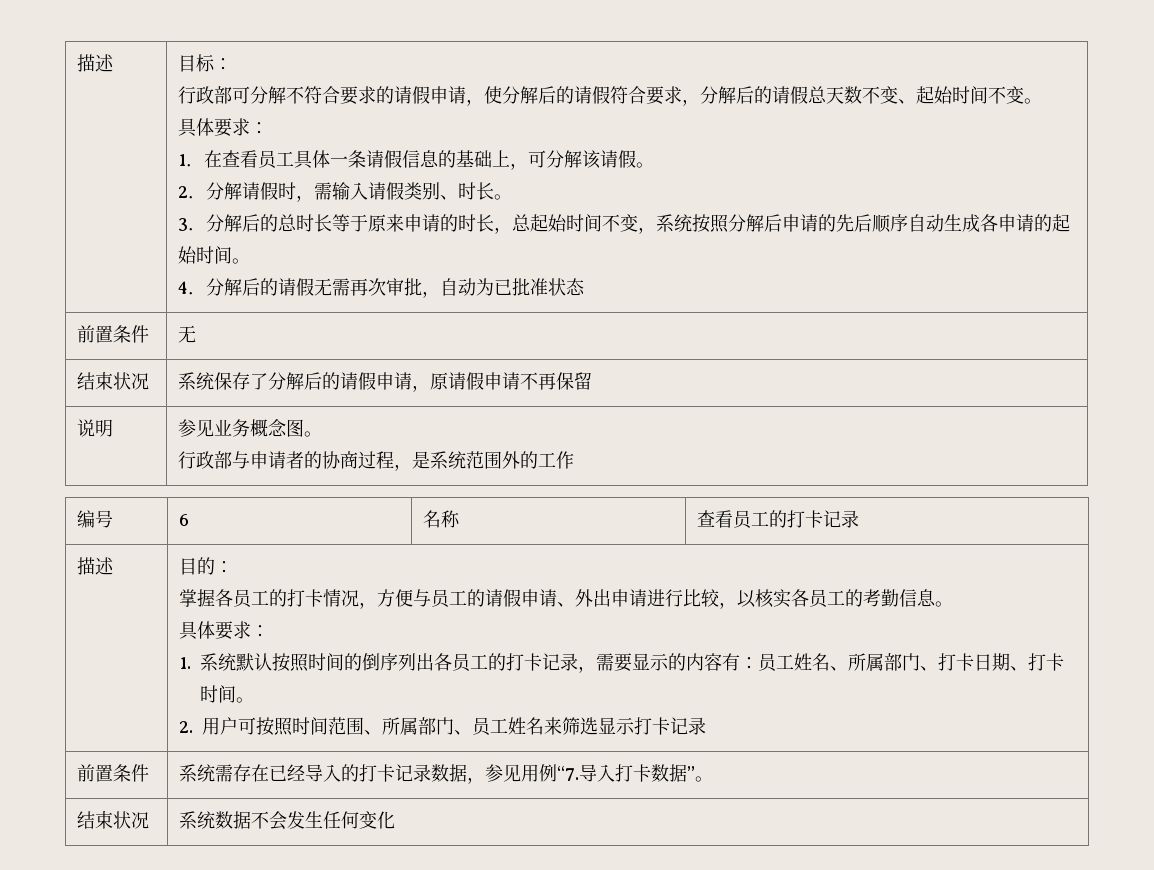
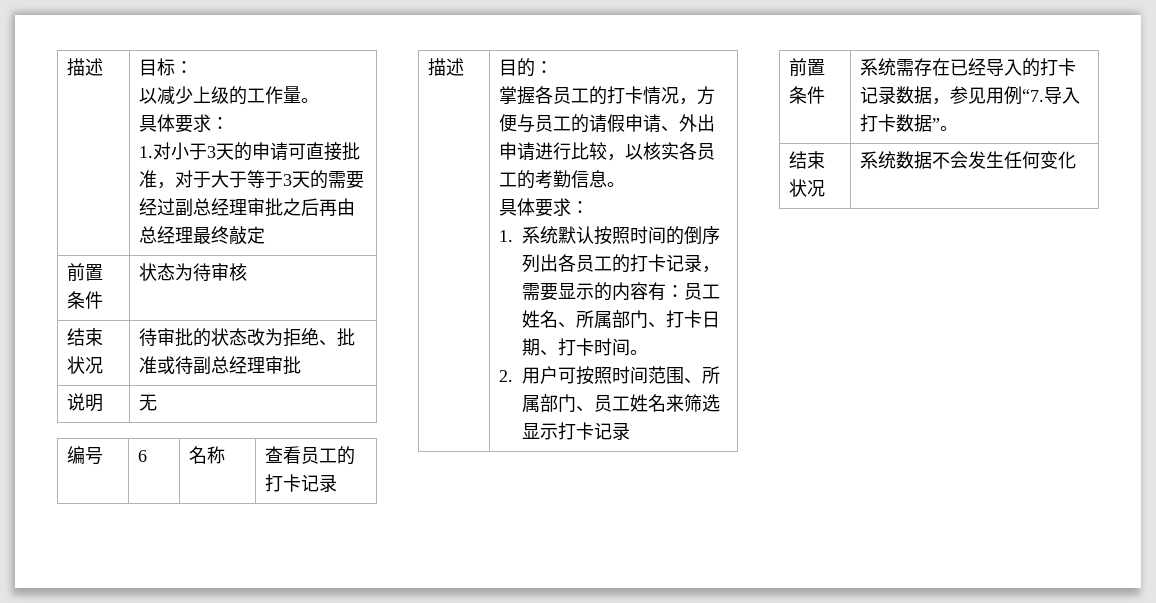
[178,86,1043,106] [178,118,269,137] [178,150,655,170] [178,182,513,202] [178,214,1071,234] [178,246,251,264] [178,278,586,298] [77,325,150,343] [178,325,197,343] [77,372,150,390] [178,372,593,392] [77,419,114,437] [178,419,323,437] [178,451,575,471] 行政部可分解不符合要求的请假申请，使分解后的请假符合要求，分解后的请假总天数不变、起始时间不变。 // 具体要求： // 1．在查看员工具体一条请假信息的基础上，可分解该请假。 // 2．分解请假时，需输入请假类别、时长。 // 3．分解后的总时长等于原来申请的时长，总起始时间不变，系统按照分解后申请的先后顺序自动生成各申请的起始时间。 // 4．分解后的请假无需再次审批，自动为已批准状态 // 前置条件 | 无 // 结束状况 | 系统保存了分解后的请假申请，原请假申请不再保留 // 说明 | 参见业务概念图。 // 行政部与申请者的协商过程，是系统范围外的工作 -> [138,86,319,105] [138,114,229,133] [138,142,360,161] [138,170,364,189] [138,198,355,217] [138,226,265,245] [66,263,103,281] [66,291,103,309] [138,263,247,282] [66,328,103,346] [66,356,103,374] [138,328,355,347] [138,356,301,375] [66,393,103,412] [138,394,157,411] 以减少上级的工作量。 // 具体要求： // 1.对小于3天的申请可直接批准，对于大于等于3天的需要经过副总经理审批之后再由总经理最终敲定 // 前置条件 | 状态为待审核 // 结束状况 | 待审批的状态改为拒绝、批准或待副总经理审批 // 说明 | 无

